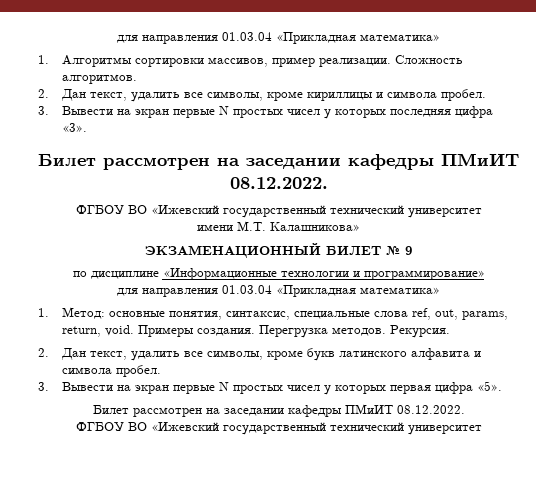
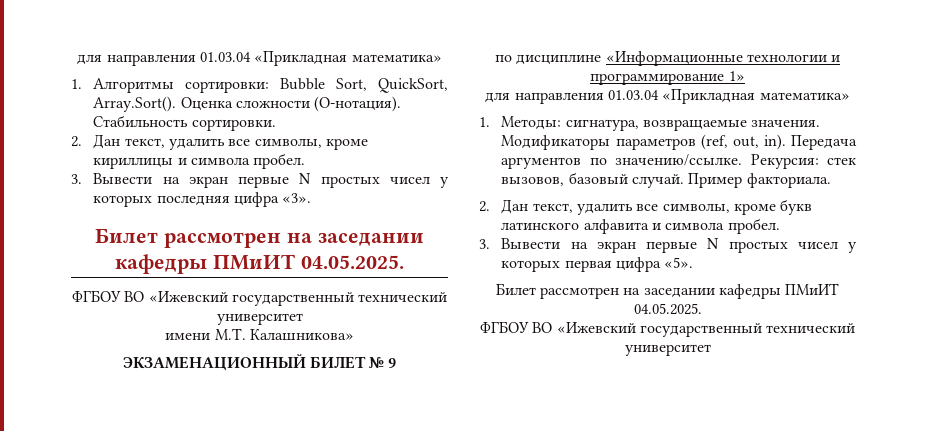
[134,55,463,67] [61,74,137,84] сортировки массивов, пример реализации. Сложность алгоритмов. -> [185,78,449,93] [93,96,402,112] [93,115,276,131] сортировки: Bubble Sort, QuickSort, Array.Sort(). Оценка сложности (O-нотация). Стабильность сортировки.
[229,177,328,189] 08.12.2022. -> [300,255,404,269] 04.05.2025.
[363,270,485,280] [117,285,440,297] [38,307,508,320] [61,325,450,338] программирование» // для направления 01.03.04 «Прикладная математика» // 1. Метод: основные понятия, синтаксис, специальные слова ref, out, params, return, void. Примеры создания. Перегрузка методов. Рекурсия. -> [590,71,745,85] [485,89,850,104] [479,116,821,131] [501,134,858,150] [501,154,856,169] [501,172,831,188] программирование 1» // для направления 01.03.04 «Прикладная математика» // 1. Методы: сигнатура, возвращаемые значения. Модификаторы параметров (ref, out, in). Передача аргументов по значению/ссылке. Рекурсия: стек вызовов, базовый случай. Пример факториала.
[396,405,465,414] 08.12.2022. -> [633,303,702,315] 04.05.2025.

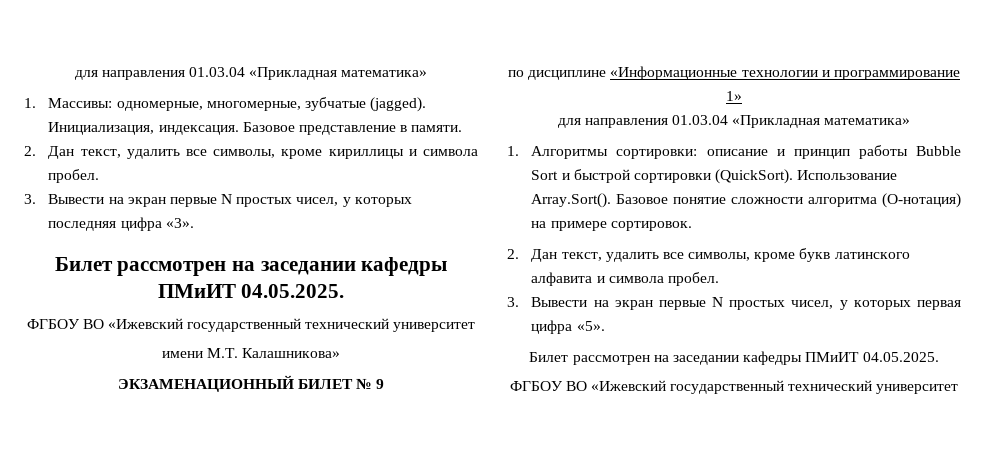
[77,51,442,66] [71,78,449,93] [93,96,402,112] [93,115,276,131] для направления 01.03.04 «Прикладная математика» // 1. Алгоритмы сортировки: Bubble Sort, QuickSort, Array.Sort(). Оценка сложности (O-нотация). Стабильность сортировки. -> [74,67,428,80] [24,97,427,112] [48,122,463,135] для направления 01.03.04 «Прикладная математика» // 1. Массивы: одномерные, многомерные, зубчатые (jagged). Инициализация, индексация. Базовое представление в памяти.
[389,176,430,184] чисел -> [296,197,339,206] чисел,
[501,116,821,131] [501,134,858,150] [501,154,856,169] [501,172,831,188] Методы: сигнатура, возвращаемые значения. Модификаторы параметров (ref, out, in). Передача аргументов по значению/ссылке. Рекурсия: стек вызовов, базовый случай. Пример факториала. -> [531,145,961,159] [531,169,898,184] [531,193,961,208] [531,221,692,231] Алгоритмы сортировки: описание и принцип работы Bubble Sort и быстрой сортировки (QuickSort). Использование Array.Sort(). Базовое понятие сложности алгоритма (O-нотация) на примере сортировок.
[797,241,838,249] чисел -> [791,300,834,309] чисел,

